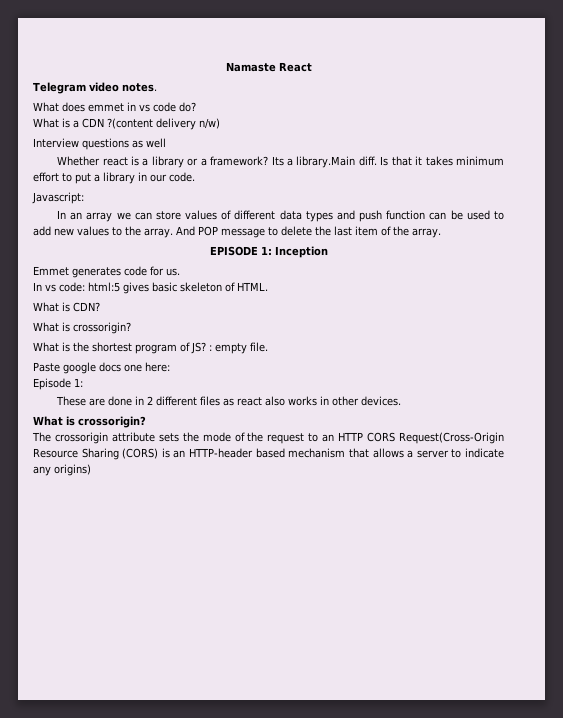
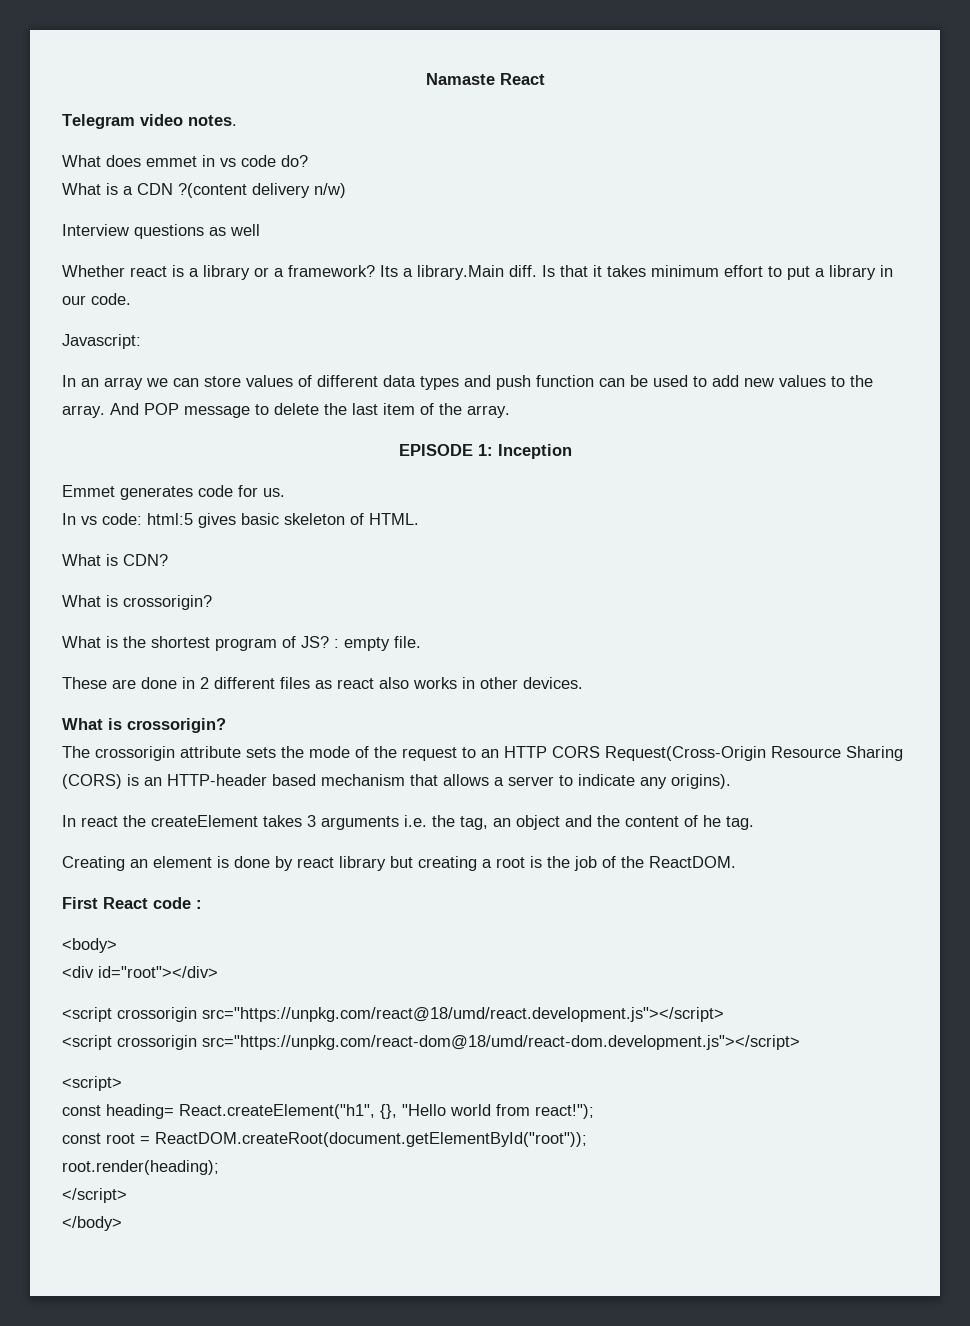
[33,362,170,374] [33,378,83,390] // Paste google docs one here: // Episode 1: -> (421, 642) none
[54,464,91,476] origins) -> [671,774,731,789] [62,815,754,830] [62,856,736,871] [62,897,202,909] [62,938,117,953] [62,966,218,978] [62,1007,724,1022] [62,1035,800,1050] [62,1076,122,1091] [62,1104,594,1119] [62,1132,587,1147] [62,1160,219,1175] [62,1188,127,1203] [62,1216,122,1231] origins). // In react the createElement takes 3 arguments i.e. the tag, an object and the content of he tag. // Creating an element is done by react library but creating a root is the job of the ReactDOM. // First React code : // <body> // <div id="root"></div> // <script crossorigin src="https://unpkg.com/react@18/umd/react.development.js"></script> // <script crossorigin src="https://unpkg.com/react-dom@18/umd/react-dom.development.js"></script> // <script> // const heading= React.createElement("h1", {}, "Hello world from react!"); // const root = ReactDOM.createRoot(document.getElementById("root")); // root.render(heading); // </script> // </body>

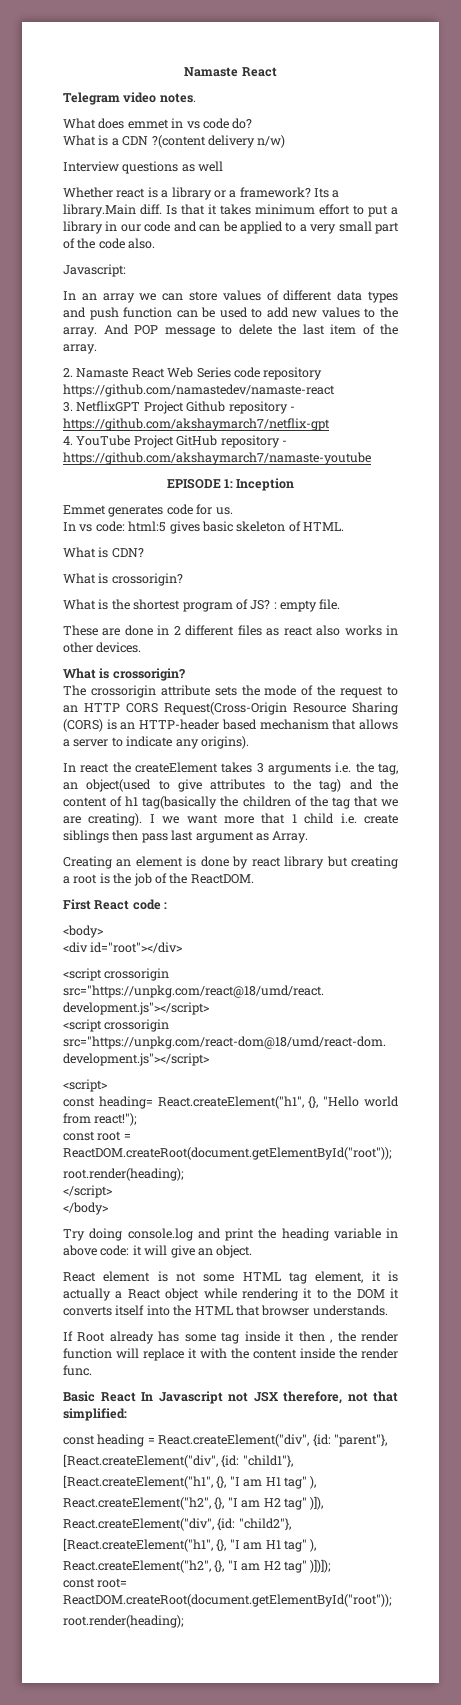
[91,293,131,305] code. -> [144,221,399,234] [63,238,156,249] code and can be applied to a very small part of the code also.
(510, 411) none -> [63,367,323,380] [63,384,335,397] [63,401,295,414] [63,418,330,431] [63,435,287,448] [63,452,371,465] // 2. Namaste React Web Series code repository https://github.com/namastedev/namaste-react // 3. NetflixGPT Project Github repository - https://github.com/akshaymarch7/netflix-gpt // 4. YouTube Project GitHub repository - https://github.com/akshaymarch7/namaste-youtube
[516,815,754,830] object and the content of he tag. -> [86,779,398,792] [63,796,399,809] [63,813,398,826] [63,830,309,843] object(used to give attributes to the tag) and the content of h1 tag(basically the children of the tag that we are creating). I we want more that 1 child i.e. create siblings then pass last argument as Array.
(122, 1223) none -> [63,1228,398,1241] [63,1245,253,1258] [63,1271,398,1284] [63,1288,399,1301] [63,1305,388,1316] [63,1331,398,1344] [63,1348,398,1361] [63,1365,92,1376] [63,1391,398,1404] [63,1408,127,1421] [63,1434,387,1447] [63,1454,293,1468] [63,1475,317,1489] [63,1496,324,1510] [63,1518,291,1531] [63,1538,317,1552] [63,1559,332,1573] [63,1578,128,1588] [63,1594,392,1607] [63,1615,184,1628] // Try doing console.log and print the heading variable in above code: it will give an object. // React element is not some HTML tag element, it is actually a React object while rendering it to the DOM it converts itself into the HTML that browser understands. // If Root already has some tag inside it then , the render function will replace it with the content inside the render func. // Basic React In Javascript not JSX therefore, not that simplified: // const heading = React.createElement("div", {id: "parent"}, // [React.createElement("div", {id: "child1"}, // [React.createElement("h1", {}, "I am H1 tag" ), // React.createElement("h2", {}, "I am H2 tag" )]), // React.createElement("div", {id: "child2"}, // [React.createElement("h1", {}, "I am H1 tag" ), // React.createElement("h2", {}, "I am H2 tag" )])]); // const root= ReactDOM.createRoot(document.getElementById("root")); // root.render(heading);

